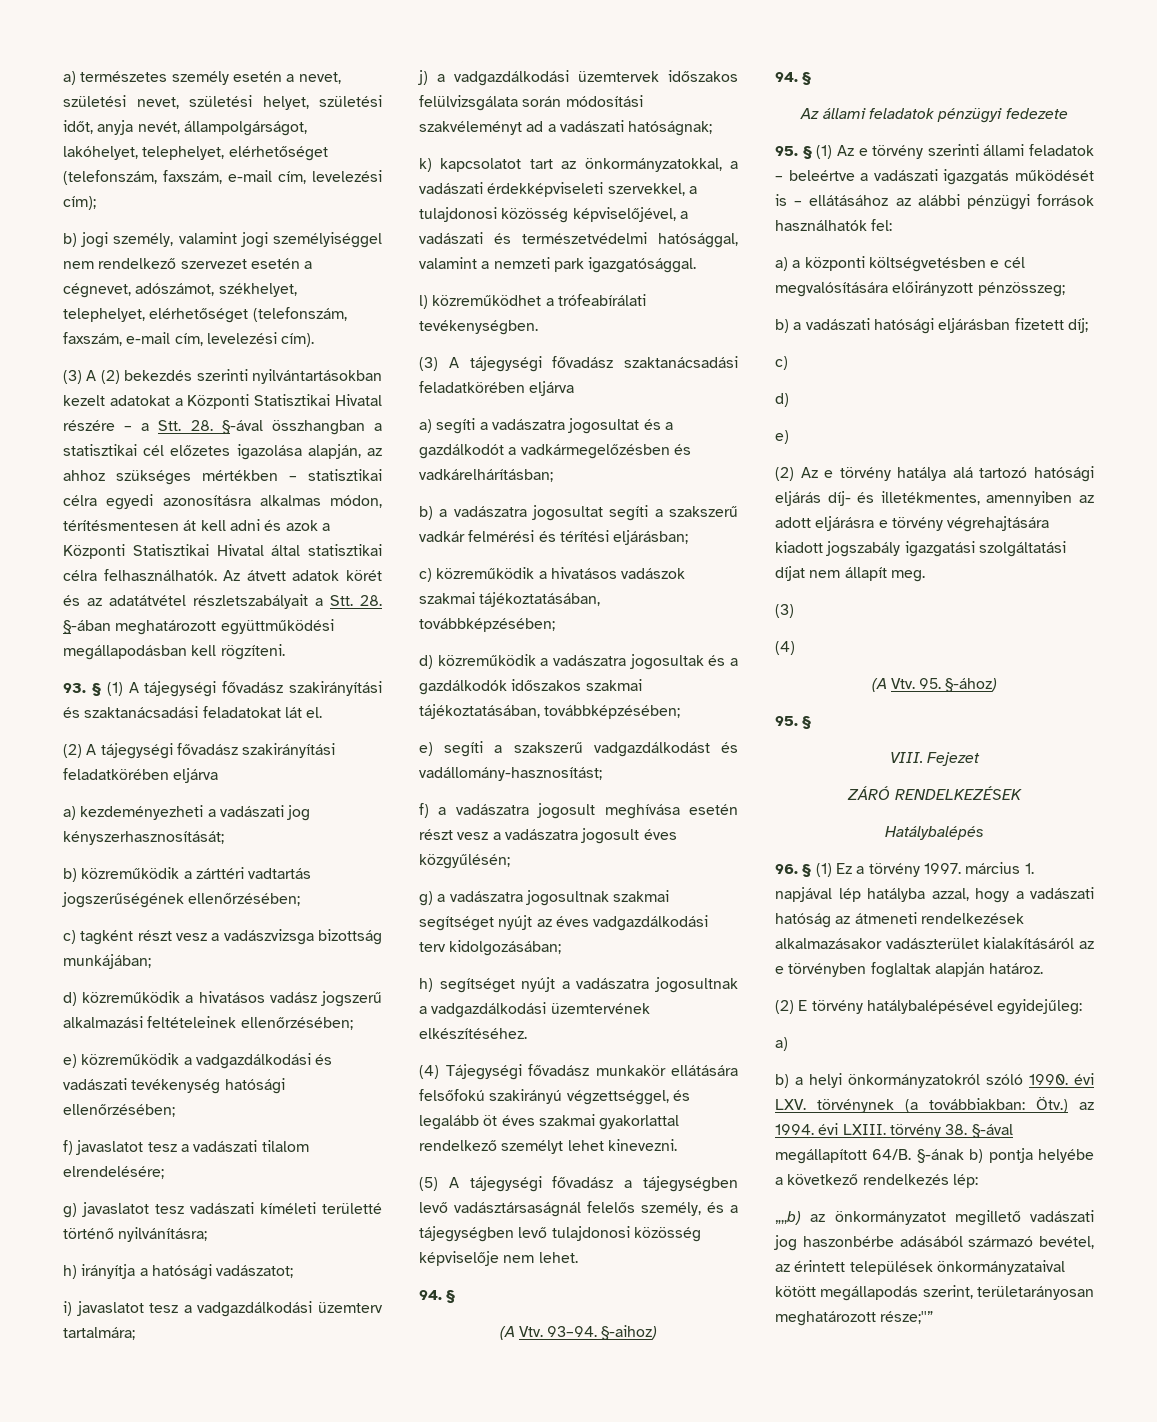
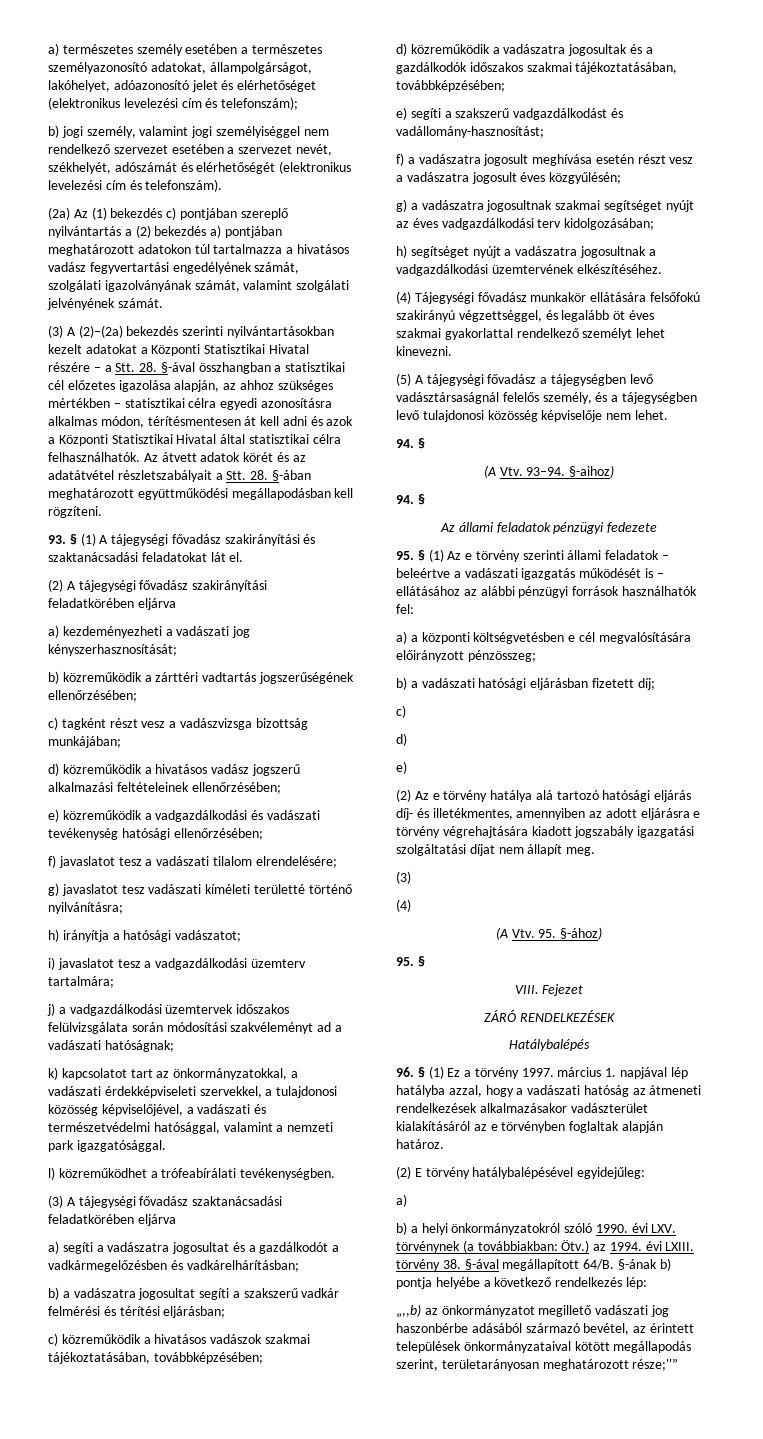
[232,71,341,84] [63,95,382,110] [63,120,307,136] [63,146,328,161] [63,170,382,185] [63,196,96,210] esetén a nevet, születési nevet, születési helyet, születési időt, anyja nevét, állampolgárságot, lakóhelyet, telephelyet, elérhetőséget (telefonszám, faxszám, e-mail cím, levelezési cím); -> [185,44,322,54] [48,62,312,74] [48,80,317,92] [48,97,299,110] esetében a természetes személyazonosító adatokat, állampolgárságot, lakóhelyet, adóazonosító jelet és elérhetőséget (elektronikus levelezési cím és telefonszám);
[250,258,313,269] [63,283,297,298] [63,307,347,323] [63,332,315,347] [63,370,120,384] esetén a cégnevet, adószámot, székhelyet, telephelyet, elérhetőséget (telefonszám, faxszám, e-mail cím, levelezési cím). // (3) A (2) -> [171,144,332,156] [48,161,352,174] [48,179,223,192] [48,207,288,220] [48,225,282,238] [48,244,349,256] [48,262,300,274] [48,280,350,292] [47,298,163,310] [48,325,123,338] esetében a szervezet nevét, székhelyét, adószámát és elérhetőségét (elektronikus levelezési cím és telefonszám). // (2a) Az (1) bekezdés c) pontjában szereplő nyilvántartás a (2) bekezdés a) pontjában meghatározott adatokon túl tartalmazza a hivatásos vadász fegyvertartási engedélyének számát, szolgálati igazolványának számát, valamint szolgálati jelvényének számát. // (3) A (2)–(2a)

